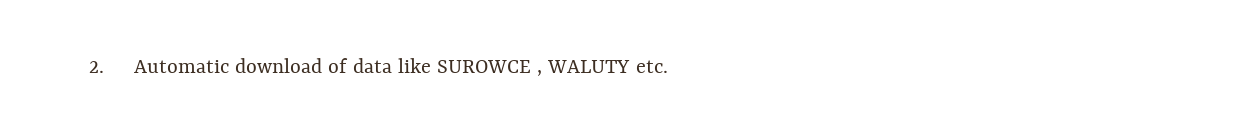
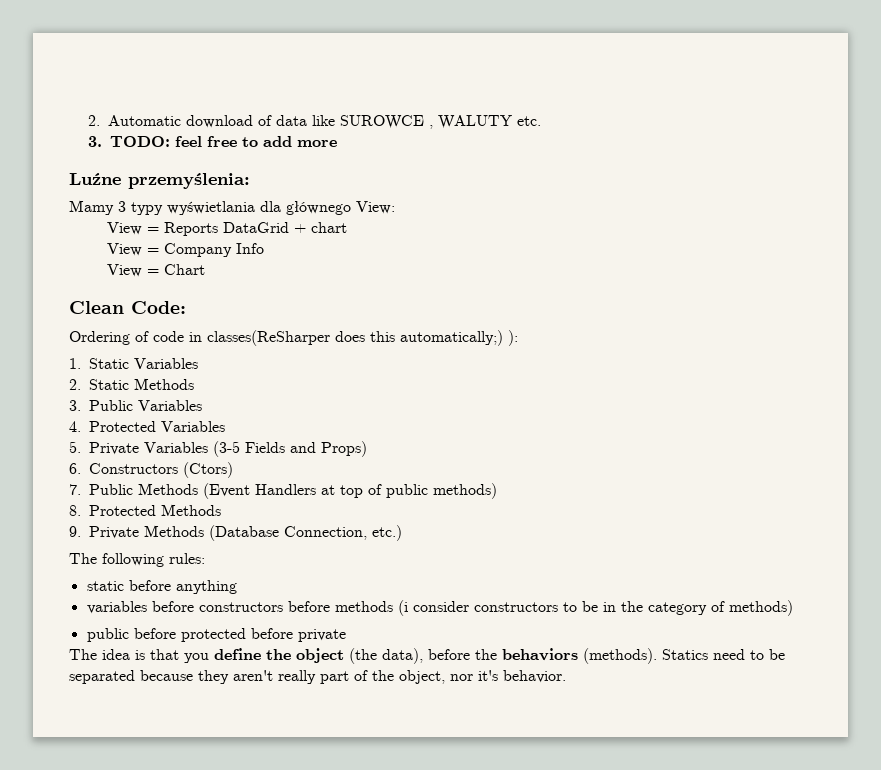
(668, 66) none -> [88,136,338,147] [69,173,250,189] [69,200,395,215] [107,222,348,236] [107,243,265,257] [107,264,206,277] [69,301,186,314] [69,330,518,346] [69,358,198,369] [69,378,194,390] [69,400,202,411] [69,421,225,432] [69,441,367,457] [69,462,233,478] [69,483,497,499] [69,504,221,516] [69,525,402,541] [69,553,205,567] [86,580,237,594] [86,600,793,616] [86,628,346,642] [69,648,785,664] [69,670,566,684] // 3. TODO: feel free to add more // Luźne przemyślenia: // Mamy 3 typy wyświetlania dla głównego View: // View = Reports DataGrid + chart // View = Company Info // View = Chart // Clean Code: // Ordering of code in classes(ReSharper does this automatically;) ): // 1. Static Variables // 2. Static Methods // 3. Public Variables // 4. Protected Variables // 5. Private Variables (3-5 Fields and Props) // 6. Constructors (Ctors) // 7. Public Methods (Event Handlers at top of public methods) // 8. Protected Methods // 9. Private Methods (Database Connection, etc.) // The following rules: // static before anything // variables before constructors before methods (i consider constructors to be in the category of methods) // public before protected before private // The idea is that you define the object (the data), before the behaviors (methods). Statics need to be separated because they aren't really part of the object, nor it's behavior.

